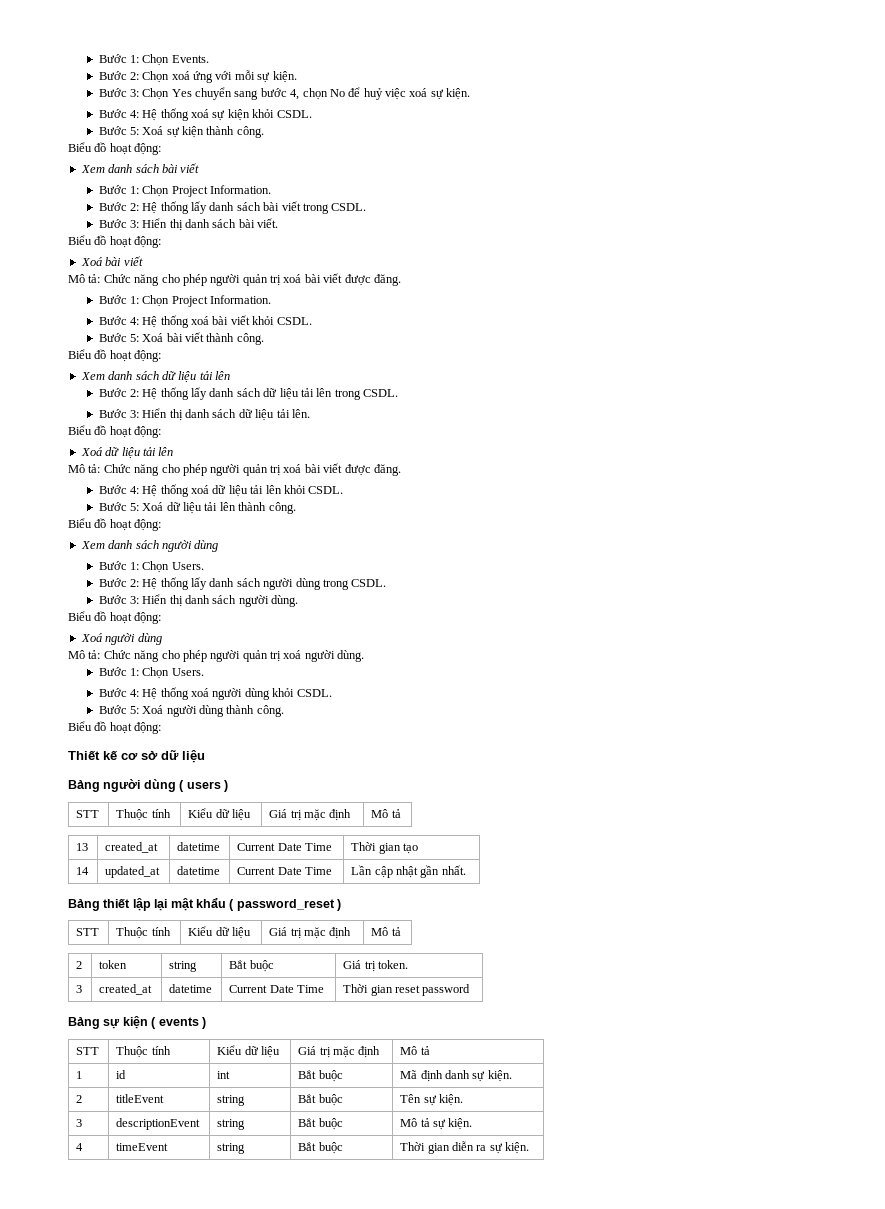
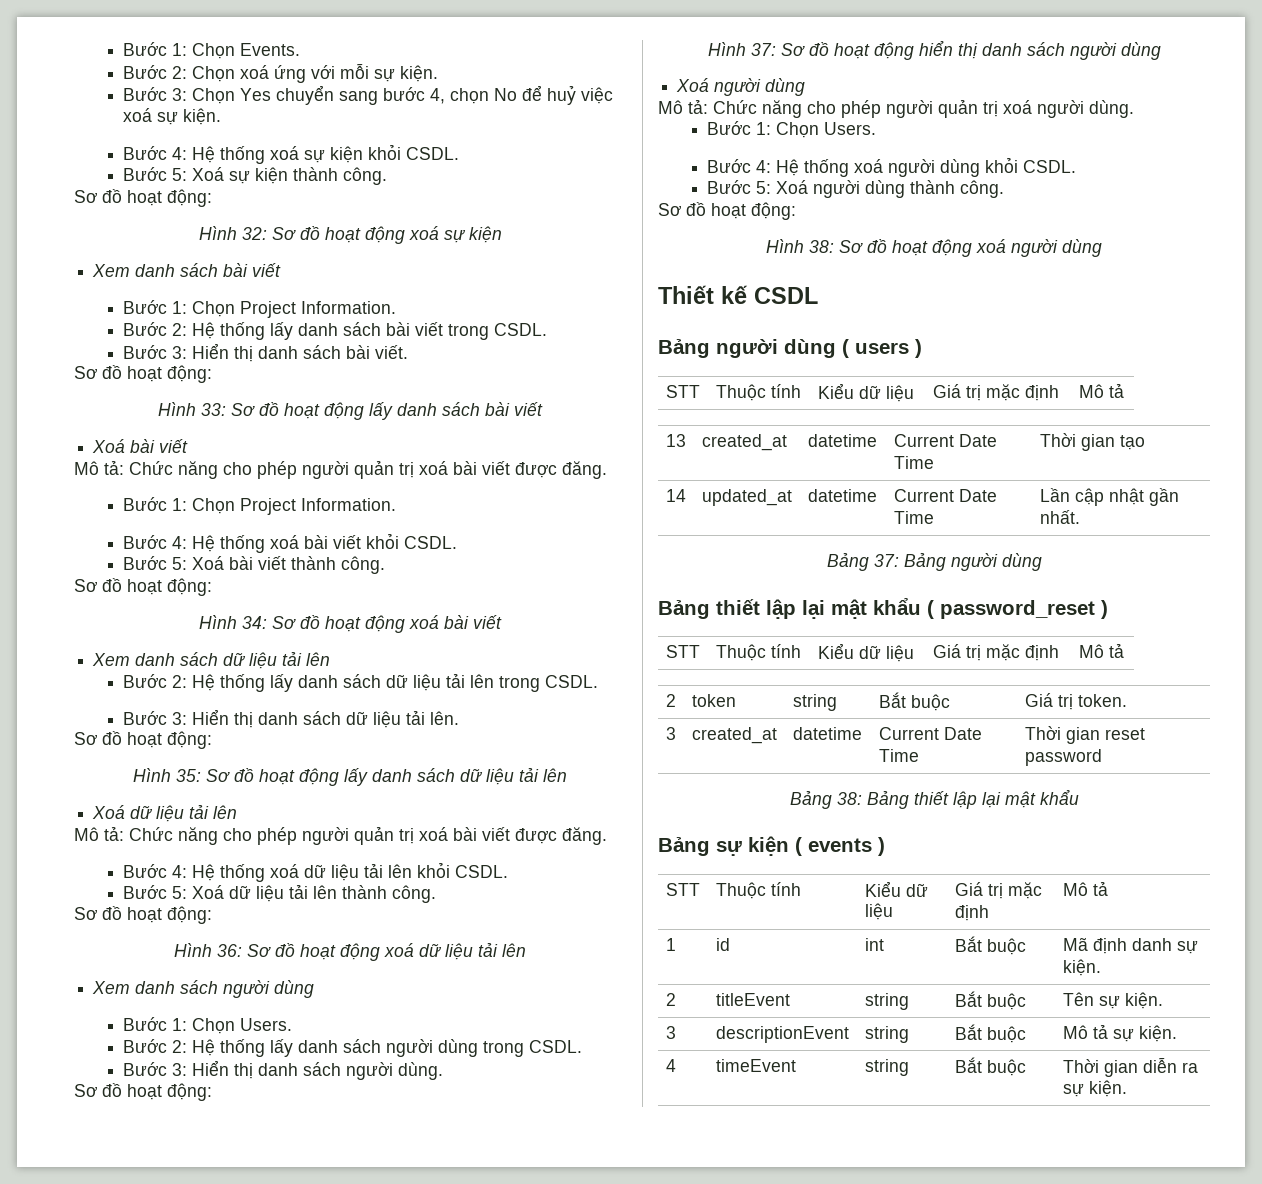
[68,142,162,155] Biểu đồ hoạt động: -> [74,189,212,207] [198,226,502,244] Sơ đồ hoạt động: // Hình 32: Sơ đồ hoạt động xoá sự kiện
[68,235,162,248] Biểu đồ hoạt động: -> [74,365,212,383] [158,402,543,420] Sơ đồ hoạt động: // Hình 33: Sơ đồ hoạt động lấy danh sách bài viết
[68,349,162,362] Biểu đồ hoạt động: -> [74,578,212,596] [199,615,502,633] Sơ đồ hoạt động: // Hình 34: Sơ đồ hoạt động xoá bài viết
[68,425,162,438] Biểu đồ hoạt động: -> [74,731,212,749] [133,768,567,786] Sơ đồ hoạt động: // Hình 35: Sơ đồ hoạt động lấy danh sách dữ liệu tải lên
[68,518,162,531] Biểu đồ hoạt động: -> [74,906,212,924] [174,943,526,961] Sơ đồ hoạt động: // Hình 36: Sơ đồ hoạt động xoá dữ liệu tải lên
[68,611,162,624] Biểu đồ hoạt động: -> [74,1083,212,1101] [707,41,1161,60] Sơ đồ hoạt động: // Hình 37: Sơ đồ hoạt động hiển thị danh sách người dùng
[68,721,162,734] [68,750,205,763] Biểu đồ hoạt động: // Thiết kế cơ sở dữ liệu -> [658,202,796,220] [766,239,1102,257] [658,285,818,304] Sơ đồ hoạt động: // Hình 38: Sơ đồ hoạt động xoá người dùng // Thiết kế CSDL
(466, 870) none -> [826,553,1042,571] // Bảng 37: Bảng người dùng
(471, 990) none -> [789,790,1079,809] // Bảng 38: Bảng thiết lập lại mật khẩu

